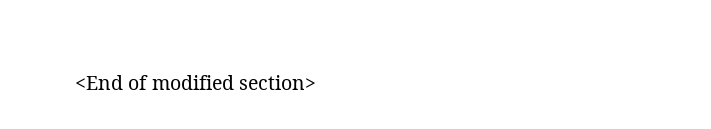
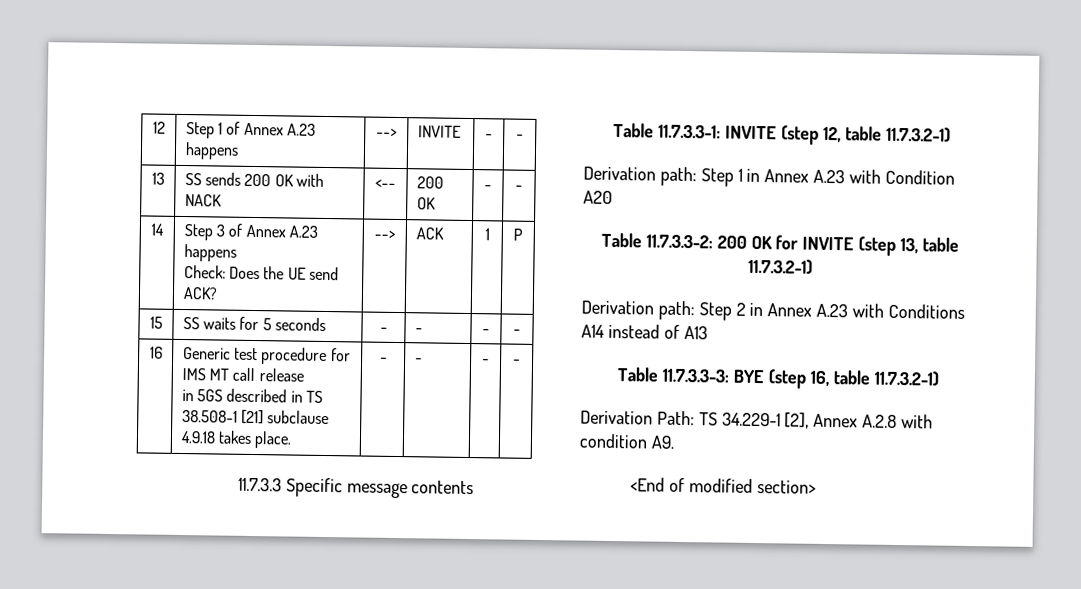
(75, 82) none -> [152,121,166,134] [185,121,317,139] [184,142,239,160] [376,128,398,137] [417,125,461,138] [485,133,493,139] [516,133,524,139] [151,172,165,185] [184,172,325,187] [184,194,222,207] [375,179,396,188] [416,176,444,189] [416,197,436,210] [484,184,492,190] [515,184,523,190] [151,223,164,236] [183,223,319,241] [183,244,237,262] [183,265,340,281] [182,287,218,300] [374,230,396,239] [415,227,444,240] [484,228,490,241] [513,228,523,241] [149,316,163,329] [182,316,327,332] [379,326,388,332] [414,327,423,333] [482,328,490,334] [513,328,521,334] [149,346,163,359] [182,347,351,366] [181,367,304,382] [181,388,324,403] [181,409,330,425] [180,430,293,449] [379,356,388,362] [414,357,423,363] [482,358,490,364] [513,358,521,364] [237,477,475,499] [613,123,951,145] [583,166,955,187] [583,190,613,204] [601,232,959,256] [747,258,813,275] [581,300,965,321] [581,323,708,340] [617,367,939,389] [580,410,934,429] [579,433,675,449] 12 | Step 1 of Annex A.23 happens | --> | INVITE | - | - // 13 | SS sends 200 OK with NACK | <-- | 200 OK | - | - // 14 | Step 3 of Annex A.23 happens // Check: Does the UE send ACK? | --> | ACK | 1 | P // 15 | SS waits for 5 seconds | - | - | - | - // 16 | Generic test procedure for IMS MT call release // in 5GS described in TS 38.508-1 [21] subclause 4.9.18 takes place. | - | - | - | - // 11.7.3.3 Specific message contents // Table 11.7.3.3-1: INVITE (step 12, table 11.7.3.2-1) // Derivation path: Step 1 in Annex A.23 with Condition A20 // Table 11.7.3.3-2: 200 OK for INVITE (step 13, table 11.7.3.2-1) // Derivation path: Step 2 in Annex A.23 with Conditions A14 instead of A13 // Table 11.7.3.3-3: BYE (step 16, table 11.7.3.2-1) // Derivation Path: TS 34.229-1 [2], Annex A.2.8 with condition A9. //

